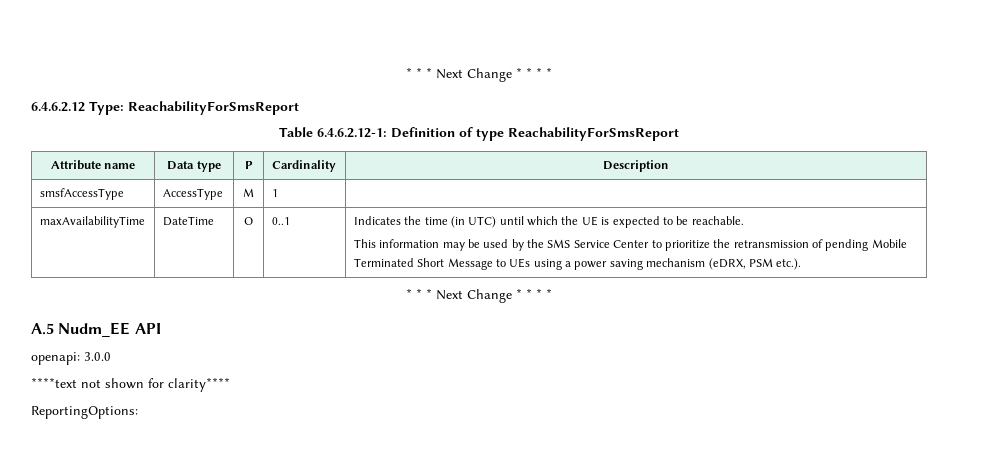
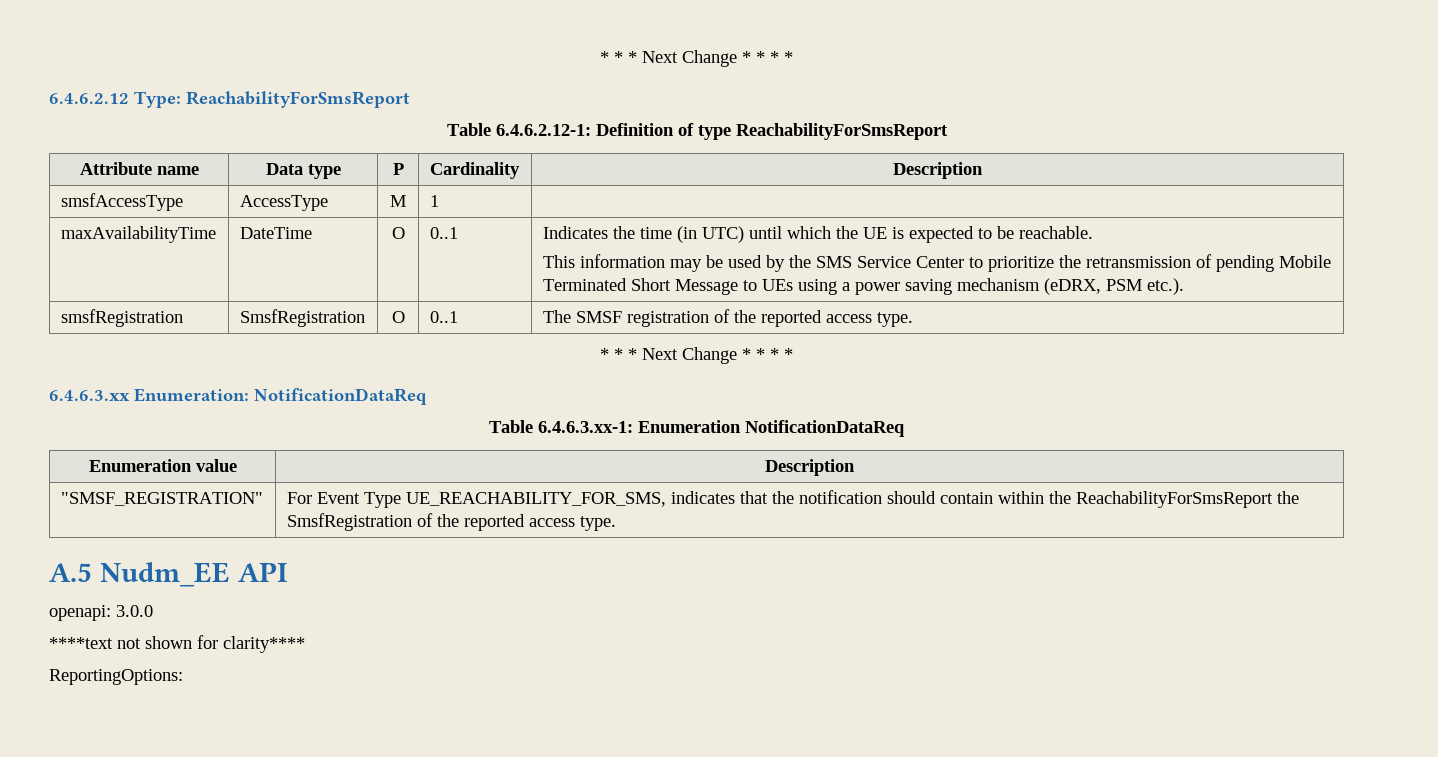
[406,288,552,303] // * * * Next Change * * * * -> [60,309,183,327] [239,309,365,327] [391,311,405,323] [429,311,458,323] [542,309,913,327] [600,347,793,364] [49,388,427,405] [489,420,905,437] [88,459,237,472] [765,459,855,476] [60,492,263,506] [286,490,1299,508] [286,513,616,531] // smsfRegistration | SmsfRegistration | O | 0..1 | The SMSF registration of the reported access type. // * * * Next Change * * * * // 6.4.6.3.xx Enumeration: NotificationDataReq // Table 6.4.6.3.xx-1: Enumeration NotificationDataReq // Enumeration value | Description // "SMSF_REGISTRATION" | For Event Type UE_REACHABILITY_FOR_SMS, indicates that the notification should contain within the ReachabilityForSmsReport the SmsfRegistration of the reported access type.

